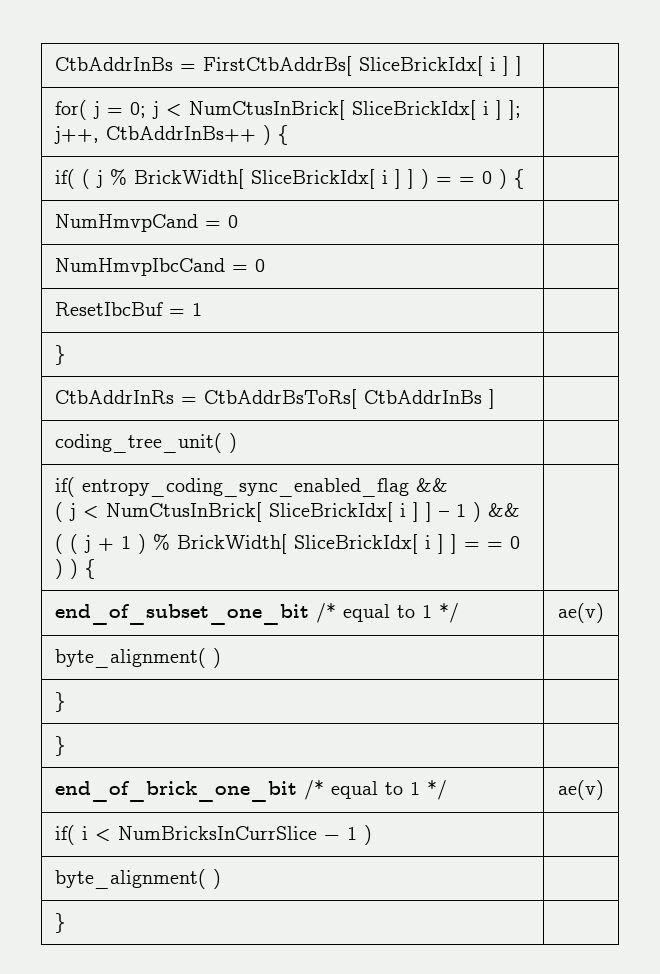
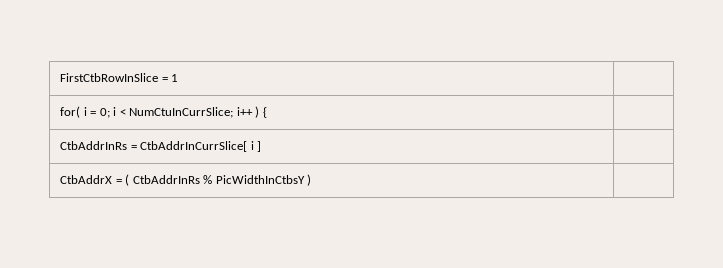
[54,56,522,76] CtbAddrInBs = FirstCtbAddrBs[ SliceBrickIdx[ i ] ] -> [60,73,179,82] FirstCtbRowInSlice = 1
[92,101,100,119] j -> [83,107,87,116] i
[151,100,521,120] [53,125,288,145] [54,169,524,189] [54,214,238,232] [54,258,265,276] [54,302,202,316] [54,345,65,365] j < NumCtusInBrick[ SliceBrickIdx[ i ] ]; j++, CtbAddrInBs++ ) { | // if( ( j % BrickWidth[ SliceBrickIdx[ i ] ] ) = = 0 ) { | // NumHmvpCand = 0 | // NumHmvpIbcCand = 0 | // ResetIbcBuf = 1 | // } -> [113,106,267,118] i < NumCtuInCurrSlice; i++ ) {
[203,389,495,409] [54,433,237,453] [54,477,448,497] [54,502,520,522] [54,534,520,554] [54,559,95,579] [54,603,459,625] [558,603,604,623] [54,648,221,668] [54,692,65,712] [54,736,65,756] [54,780,447,802] [558,780,604,800] [54,825,372,845] [54,869,221,889] [54,913,65,933] CtbAddrBsToRs[ CtbAddrInBs ] | // coding_tree_unit( ) | // if( entropy_coding_sync_enabled_flag && // ( j < NumCtusInBrick[ SliceBrickIdx[ i ] ] – 1 ) && // ( ( j + 1 ) % BrickWidth[ SliceBrickIdx[ i ] ] = = 0 ) ) { | // end_of_subset_one_bit /* equal to 1 */ | ae(v) // byte_alignment( ) | // } | // } | // end_of_brick_one_bit /* equal to 1 */ | ae(v) // if( i < NumBricksInCurrSlice − 1 ) | // byte_alignment( ) | // } -> [140,141,262,152] [60,174,312,186] CtbAddrInCurrSlice[ i ] | // CtbAddrX = ( CtbAddrInRs % PicWidthInCtbsY )

